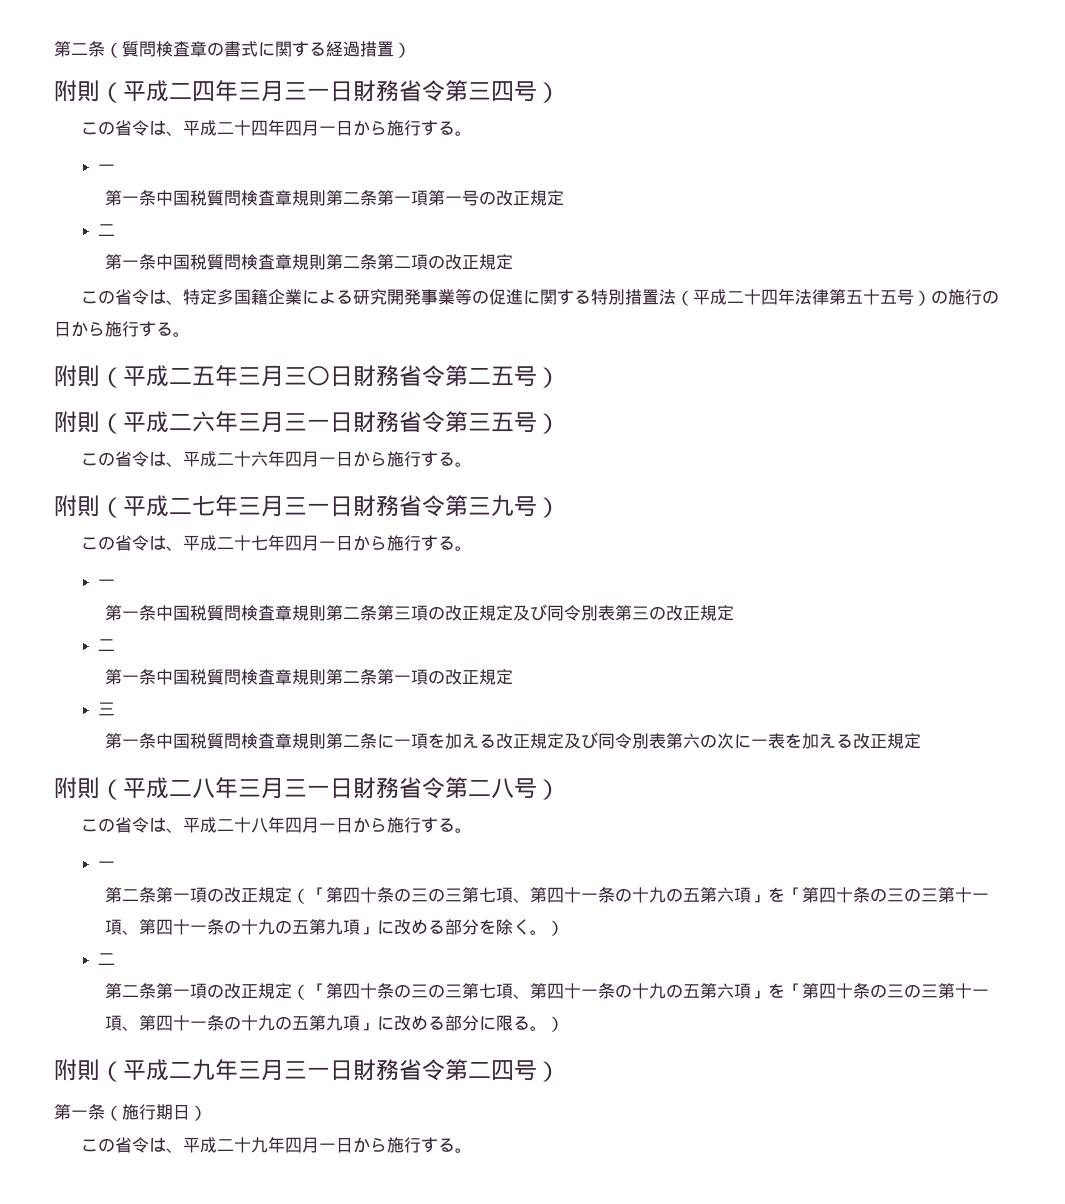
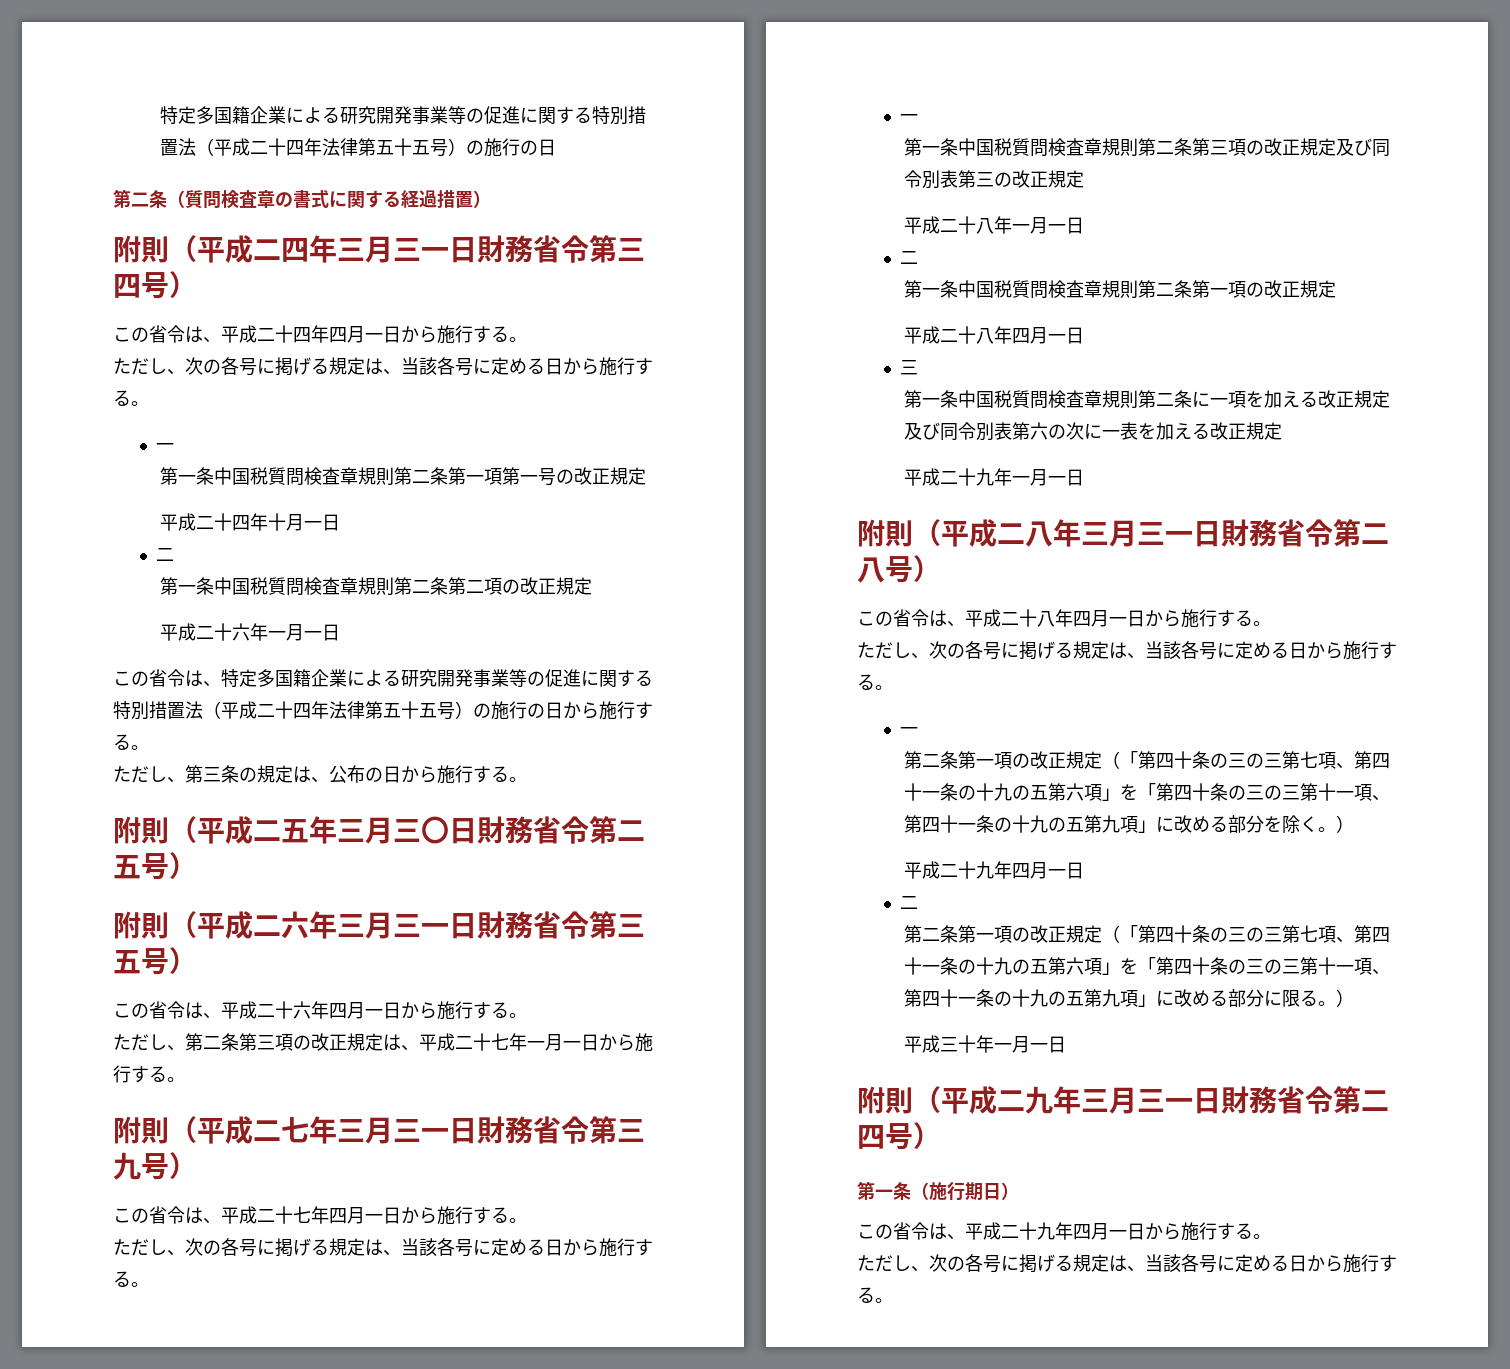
(54, 49) none -> [160,106,647,125] [160,138,557,157] 特定多国籍企業による研究開発事業等の促進に関する特別措置法（平成二十四年法律第五十五号）の施行の日 //
(472, 133) none -> [113,357,653,376] [113,390,149,406] // ただし、次の各号に掲げる規定は、当該各号に定める日から施行する。
(565, 198) none -> [160,513,341,531] // 平成二十四年十月一日
(514, 262) none -> [160,623,341,641] // 平成二十六年一月一日
(190, 334) none -> [113,765,527,784] // ただし、第三条の規定は、公布の日から施行する。
(472, 464) none -> [113,1033,653,1052] [113,1065,185,1083] // ただし、第二条第三項の改正規定は、平成二十七年一月一日から施行する。
(472, 548) none -> [113,1238,653,1257] [113,1271,149,1287] // ただし、次の各号に掲げる規定は、当該各号に定める日から施行する。
(735, 613) none -> [904,216,1085,234] // 平成二十八年一月一日
(514, 677) none -> [904,326,1085,344] // 平成二十八年四月一日
(922, 741) none -> [904,468,1085,486] // 平成二十九年一月一日
(472, 830) none -> [857,641,1397,660] [857,674,893,690] // ただし、次の各号に掲げる規定は、当該各号に定める日から施行する。
(565, 928) none -> [904,861,1085,879] // 平成二十九年四月一日
(565, 1024) none -> [904,1035,1067,1053] // 平成三十年一月一日
(472, 1150) none -> [857,1254,1397,1273] [857,1287,893,1303] // ただし、次の各号に掲げる規定は、当該各号に定める日から施行する。

